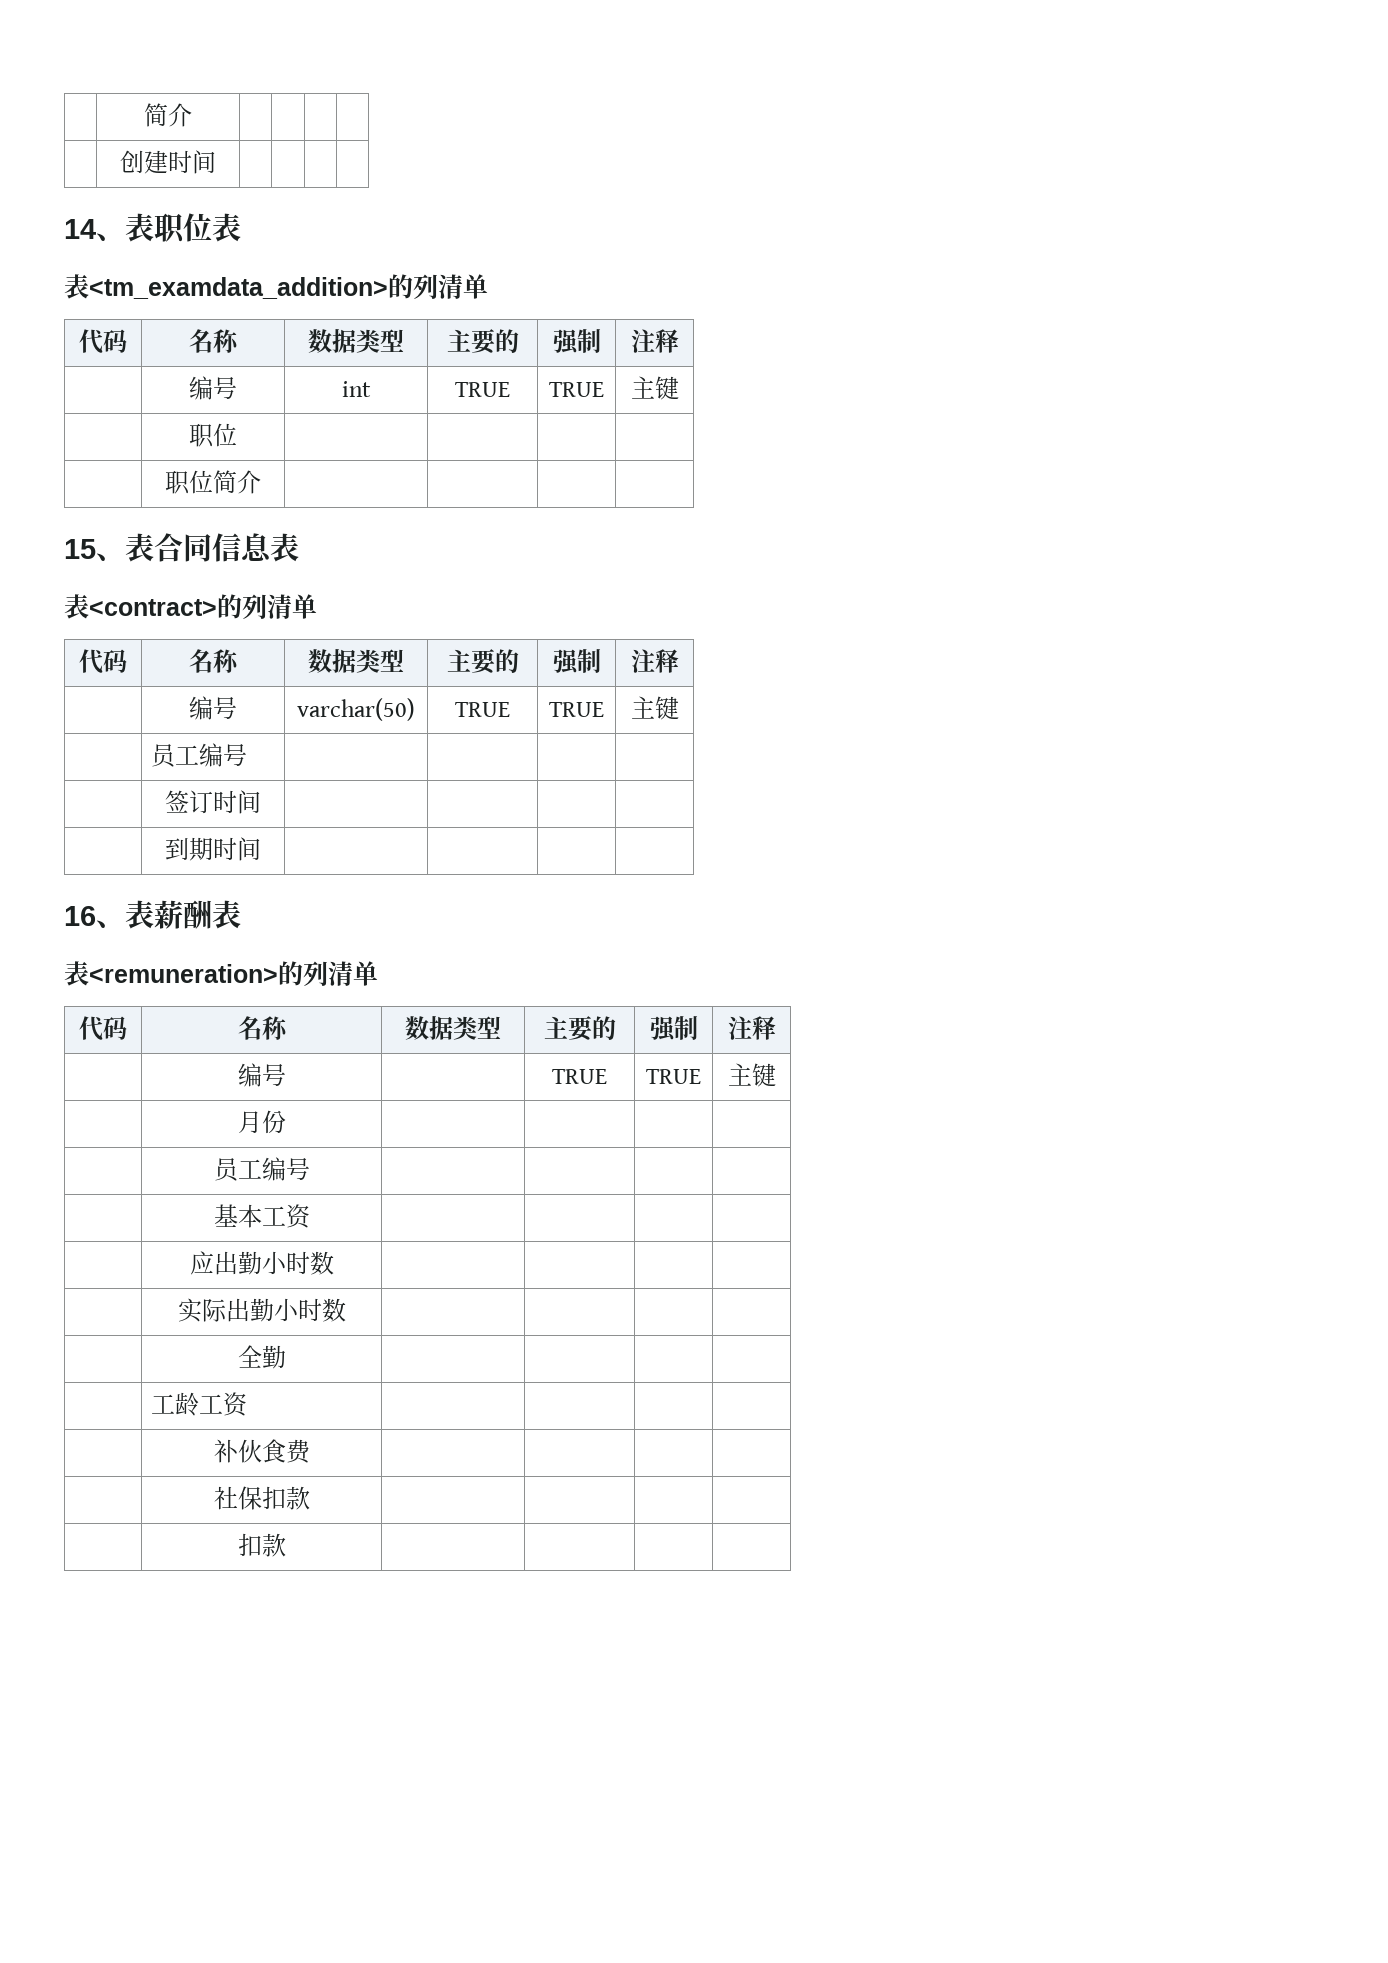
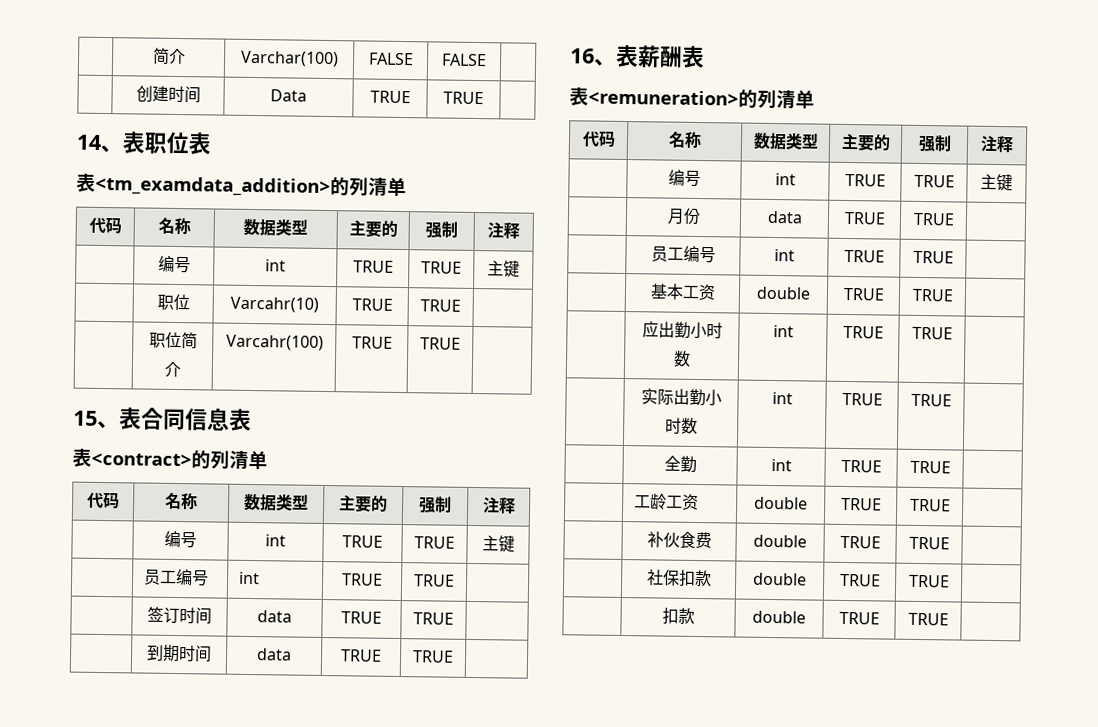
[144,103,192,127] | 简介 | | | -> [151,47,186,65] [239,50,339,68] [368,52,414,66] [441,53,487,67] | 简介 | Varchar(100) | FALSE | FALSE
(216, 162) | | -> [270,89,307,102] [369,90,411,104] [443,91,484,105] Data | TRUE | TRUE
(237, 435) | | -> [230,296,319,313] [351,298,393,311] [420,299,461,312] Varcahr(10) | TRUE | TRUE
(261, 482) | | -> [225,334,324,351] [351,336,393,349] [420,337,461,350] Varcahr(100) | TRUE | TRUE
[297,698,415,721] varchar(50) -> [265,534,286,547] int
(248, 754) | | -> [239,571,261,585] [342,573,383,586] [413,574,455,587] int | TRUE | TRUE
(261, 802) | | -> [257,610,292,623] [341,611,382,624] [413,612,454,625] data | TRUE | TRUE
(261, 849) | | -> [256,648,292,661] [340,649,382,662] [412,650,454,663] data | TRUE | TRUE
(286, 1074) none -> [774,173,796,186] int
[213,1157,310,1182] | | | // | 员工编号 | | | -> [766,210,803,224] [843,211,886,225] [912,212,955,226] [650,245,716,264] [773,249,795,262] [843,249,885,263] [912,250,954,264] data | TRUE | TRUE | // | 员工编号 | int | TRUE | TRUE
(311, 1216) | | -> [756,286,811,300] [842,287,885,301] [911,288,954,302] double | TRUE | TRUE
(334, 1263) | | -> [772,325,794,338] [842,325,884,339] [911,326,953,340] int | TRUE | TRUE
[237,1345,286,1369] | | | // | 全勤 | | | -> [771,391,793,405] [841,392,883,406] [910,393,952,407] [663,455,697,473] [770,458,792,472] [840,459,882,473] [909,460,951,474] int | TRUE | TRUE | // | 全勤 | int | TRUE | TRUE
(249, 1404) | | -> [754,496,808,510] [840,497,882,511] [909,498,951,512] double | TRUE | TRUE
(311, 1451) | | -> [753,534,807,548] [839,535,881,549] [908,536,950,550] double | TRUE | TRUE
[237,1533,286,1557] | | | // | 扣款 | | | -> [753,572,807,586] [839,573,881,587] [908,574,950,588] [661,607,695,625] [752,610,806,624] [838,611,880,625] [907,612,949,626] double | TRUE | TRUE | // | 扣款 | double | TRUE | TRUE

